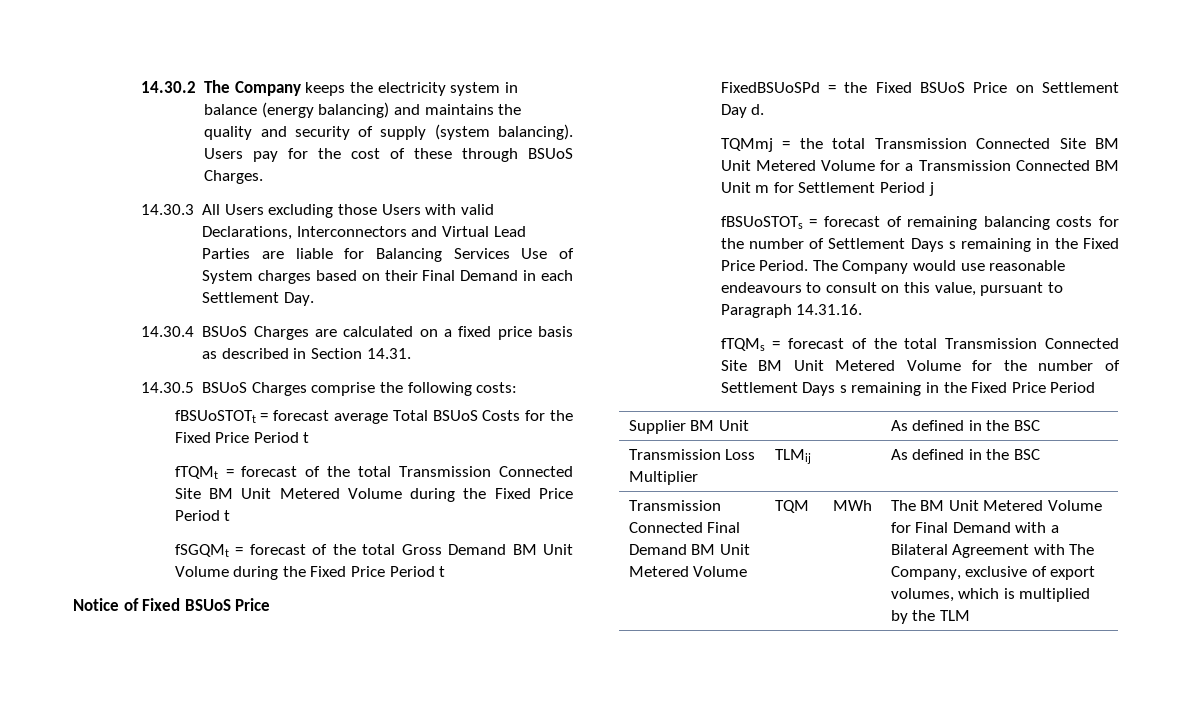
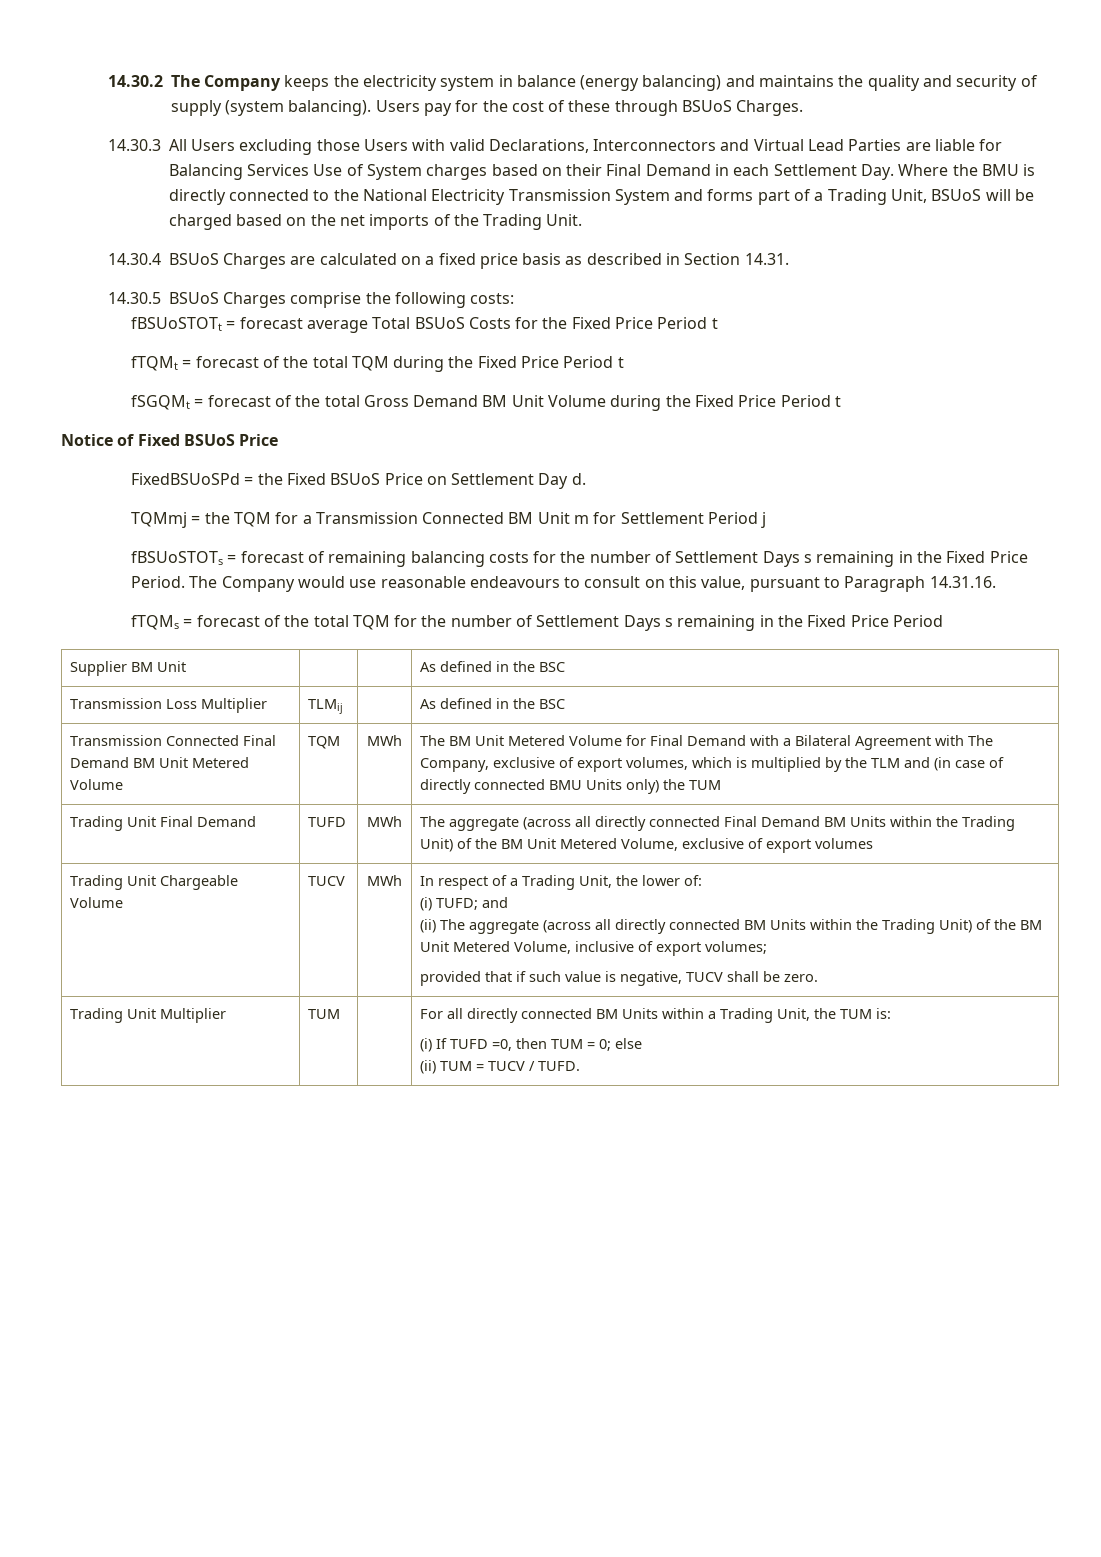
(314, 299) none -> [898,164,1036,176] [168,189,1035,205] [168,214,583,230] Where the BMU is directly connected to the National Electricity Transmission System and forms part of a Trading Unit, BSUoS will be charged based on the net imports of the Trading Unit.
[399,466,573,477] [174,488,402,499] Transmission Connected Site BM Unit Metered Volume -> [351,356,389,371] TQM
[832,138,1119,149] [720,160,876,171] total Transmission Connected Site BM Unit Metered Volume -> [233,512,271,527] TQM
[945,338,1119,349] [720,360,961,371] Transmission Connected Site BM Unit Metered Volume -> [352,615,390,630] TQM
(970, 615) none -> [904,757,1005,771] [420,779,722,794] [70,816,257,831] [308,817,347,827] [367,816,402,827] [420,816,1016,831] [420,838,874,853] [70,875,239,890] [70,897,124,908] [308,876,346,886] [367,875,402,886] [420,875,703,890] [420,897,509,911] [420,919,1043,934] [420,941,768,956] [420,971,819,986] [70,1008,227,1023] [308,1009,341,1019] [420,1008,892,1023] [420,1038,643,1052] [420,1060,581,1074] and (in case of directly connected BMU Units only) the TUM // Trading Unit Final Demand | TUFD | MWh | The aggregate (across all directly connected Final Demand BM Units within the Trading Unit) of the BM Unit Metered Volume, exclusive of export volumes // Trading Unit Chargeable Volume | TUCV | MWh | In respect of a Trading Unit, the lower of: // (i) TUFD; and // (ii) The aggregate (across all directly connected BM Units within the Trading Unit) of the BM Unit Metered Volume, inclusive of export volumes; // provided that if such value is negative, TUCV shall be zero. // Trading Unit Multiplier | TUM | | For all directly connected BM Units within a Trading Unit, the TUM is: // (i) If TUFD =0, then TUM = 0; else // (ii) TUM = TUCV / TUFD.

